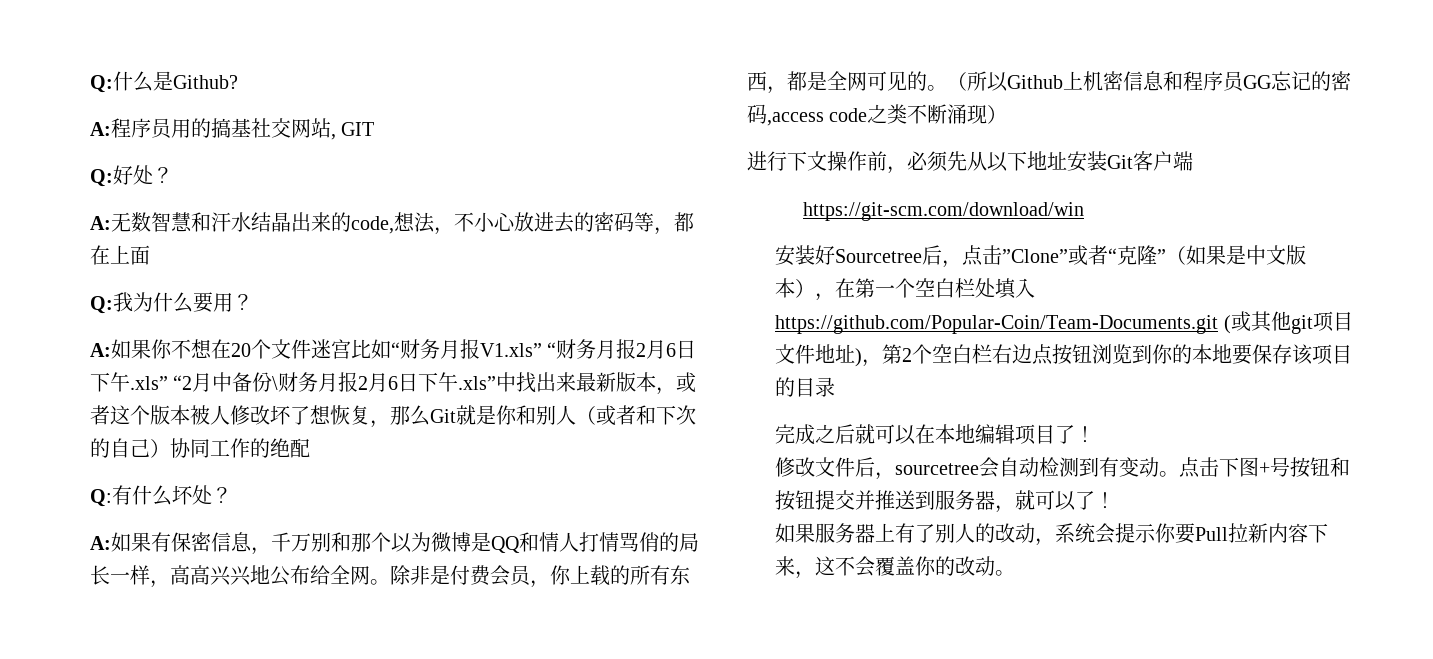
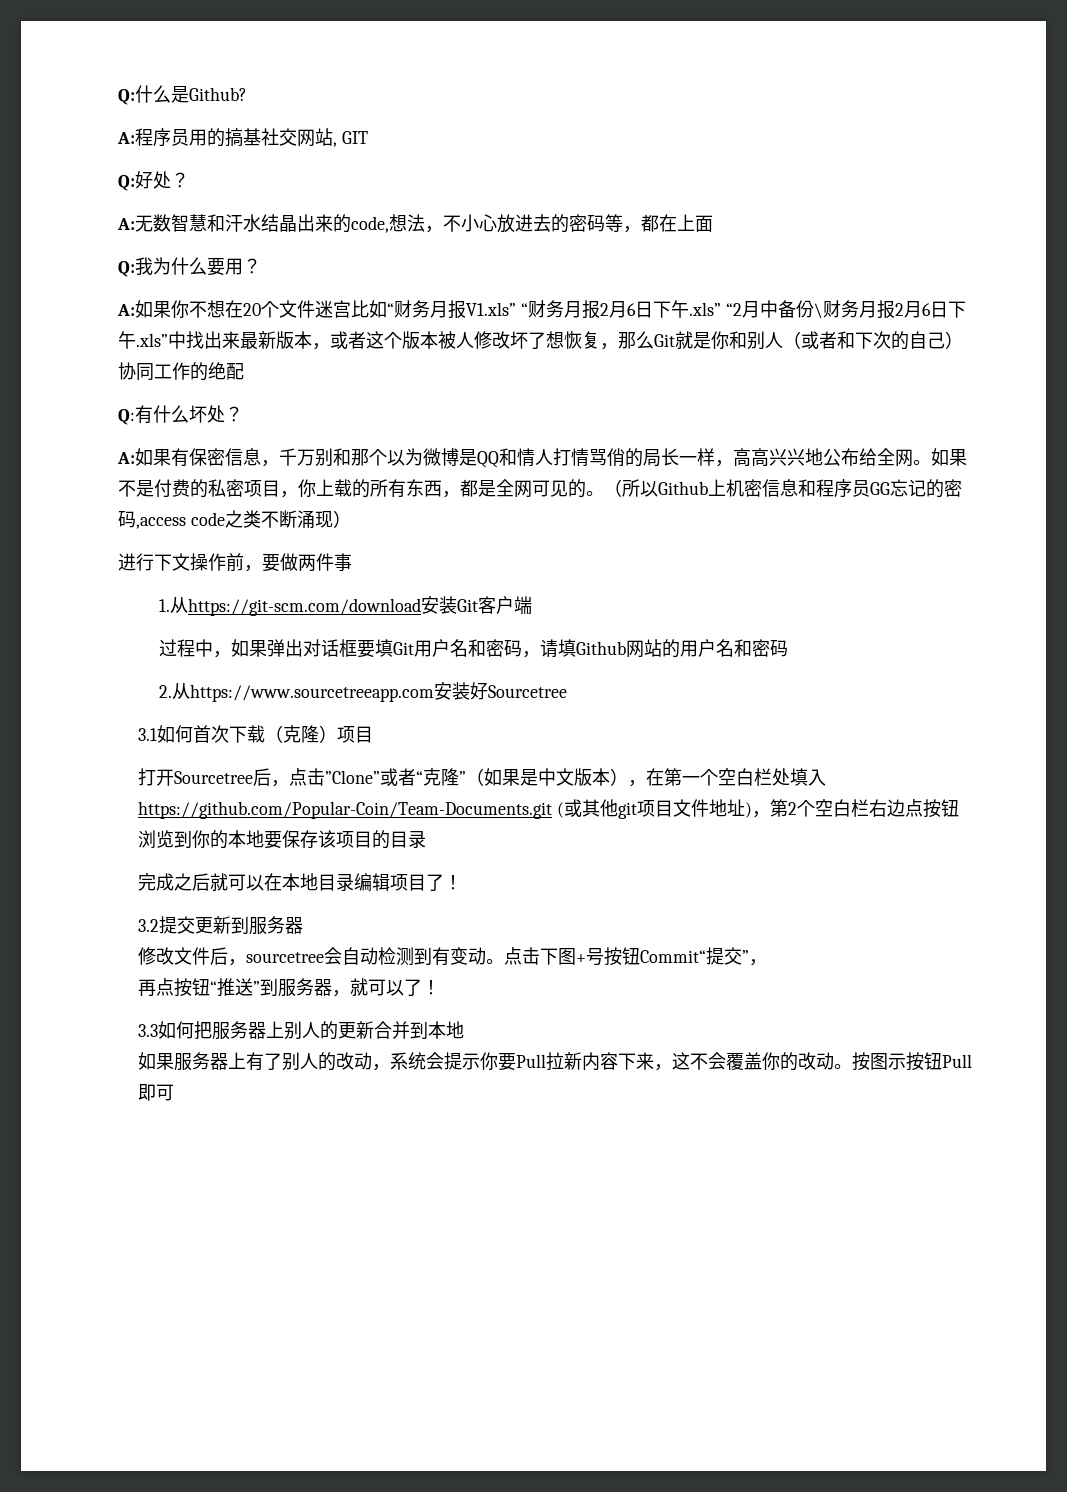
[390,565,532,586] 除非是付费会员 -> [931,448,967,466] [118,479,280,498] 如果不是付费的私密项目
[907,151,1067,172] 必须先从以下地址 -> [262,553,352,572] [158,597,421,616] 要做两件事 // 1.从https://git-scm.com/download
[803,202,1085,221] [775,245,836,266] https://git-scm.com/download/win // 安装好 -> [158,639,788,658] [158,682,567,702] [138,725,374,743] [138,768,175,786] 过程中，如果弹出对话框要填Git用户名和密码，请填Github网站的用户名和密码 // 2.从https://www.sourcetreeapp.com安装好Sourcetree // 3.1如何首次下载（克隆）项目 // 打开
(976, 433) none -> [318,873,355,891] 目录
(1096, 434) none -> [138,916,304,935] // 3.2提交更新到服务器
[1330,457,1351,477] [775,490,916,511] 和按钮提交并推送 -> [640,947,768,966] [138,978,261,997] Commit“提交”， // 再点按钮“推送”
(1116, 500) none -> [138,1021,465,1040] // 3.3如何把服务器上别人的更新合并到本地
(1016, 573) none -> [852,1052,973,1071] [138,1084,175,1101] 按图示按钮Pull即可

